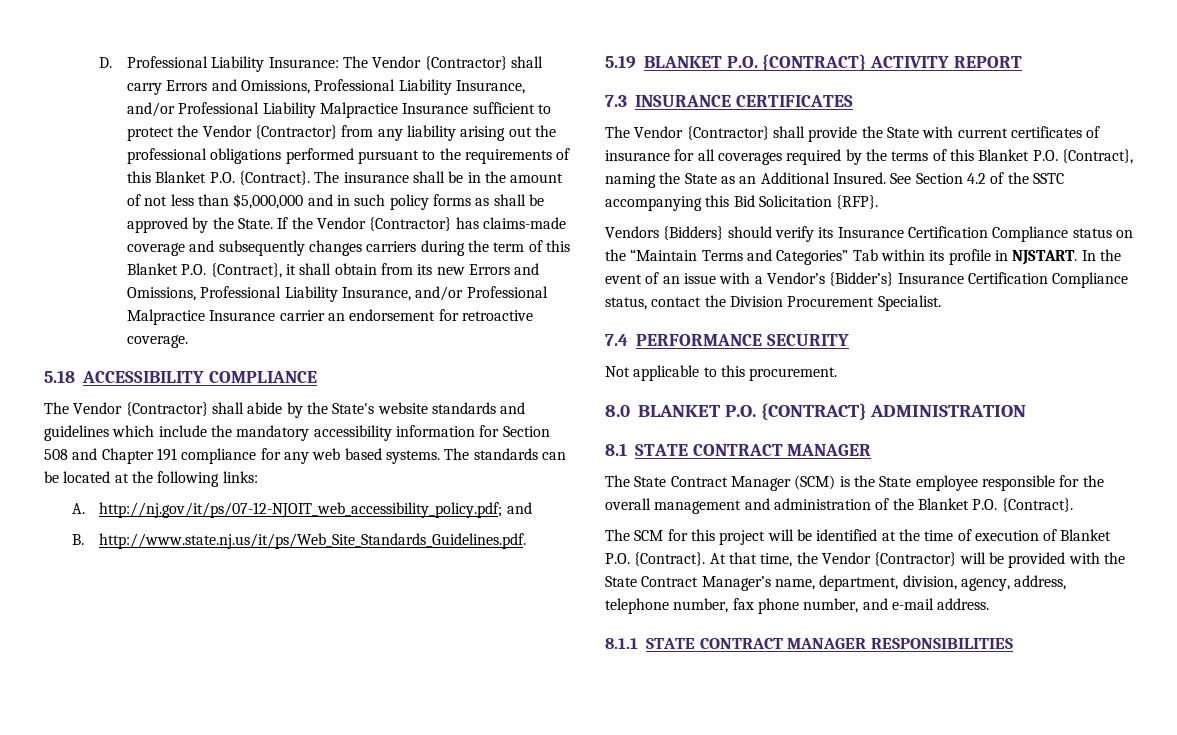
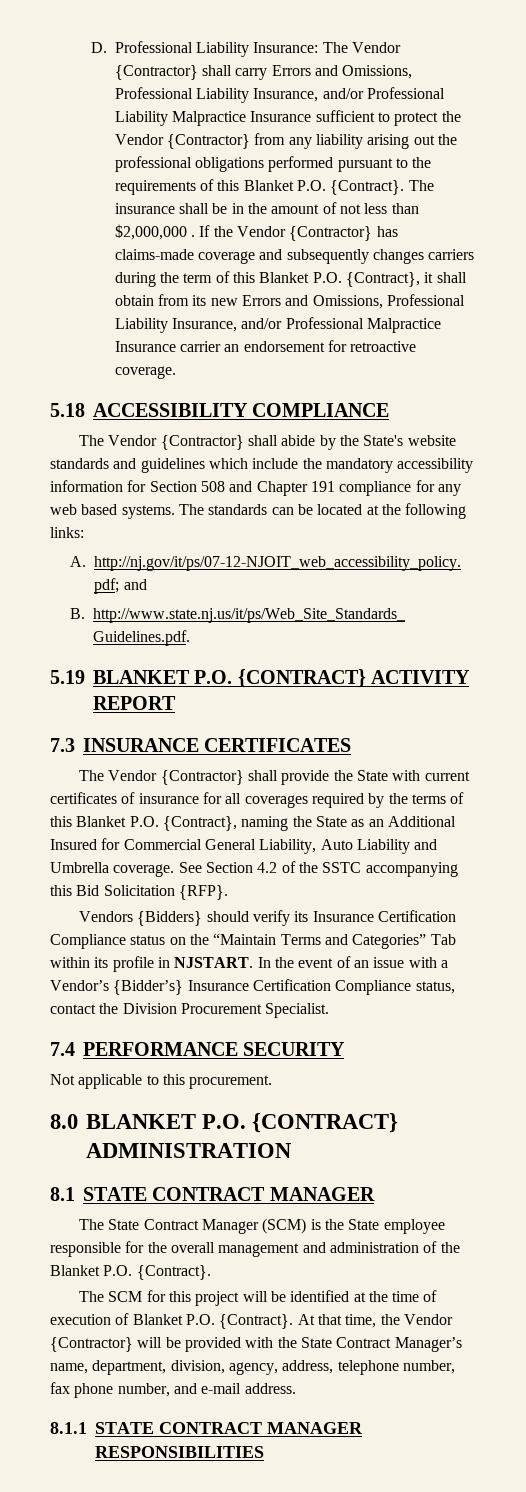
[233,193,544,210] [127,217,274,233] $5,000,000 and in such policy forms as shall be approved by the State. -> [114,224,195,240] $2,000,000 .
[832,172,886,184] Insured. -> [50,838,438,854] [50,862,175,877] Insured for Commercial General Liability, Auto Liability and Umbrella coverage.

